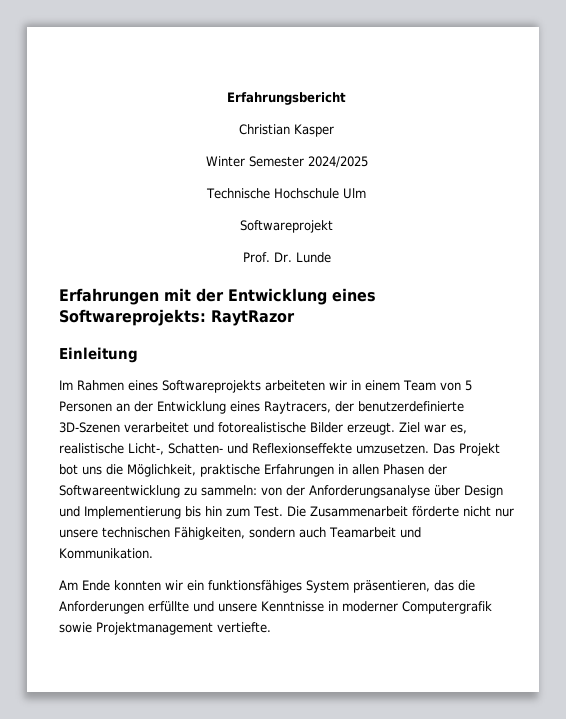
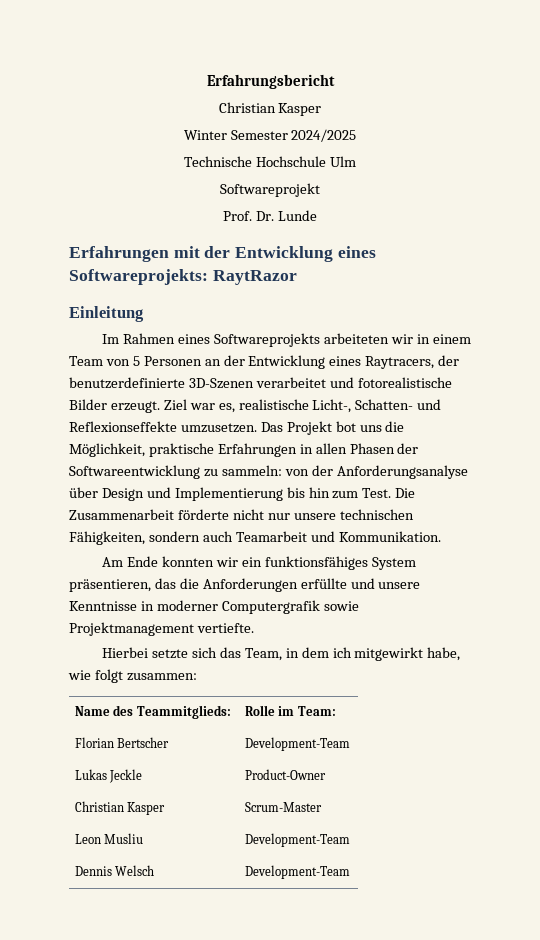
(271, 627) none -> [102,647,461,661] [68,669,197,683] [74,705,231,719] [244,705,336,716] [74,737,170,748] [244,737,350,751] [74,769,143,783] [244,769,326,780] [74,801,166,815] [244,802,322,812] [74,833,144,844] [244,833,350,847] [74,865,155,876] [244,865,350,879] // Hierbei setzte sich das Team, in dem ich mitgewirkt habe, wie folgt zusammen: // Name des Teammitglieds: | Rolle im Team: // Florian Bertscher | Development-Team // Lukas Jeckle | Product-Owner // Christian Kasper | Scrum-Master // Leon Musliu | Development-Team // Dennis Welsch | Development-Team

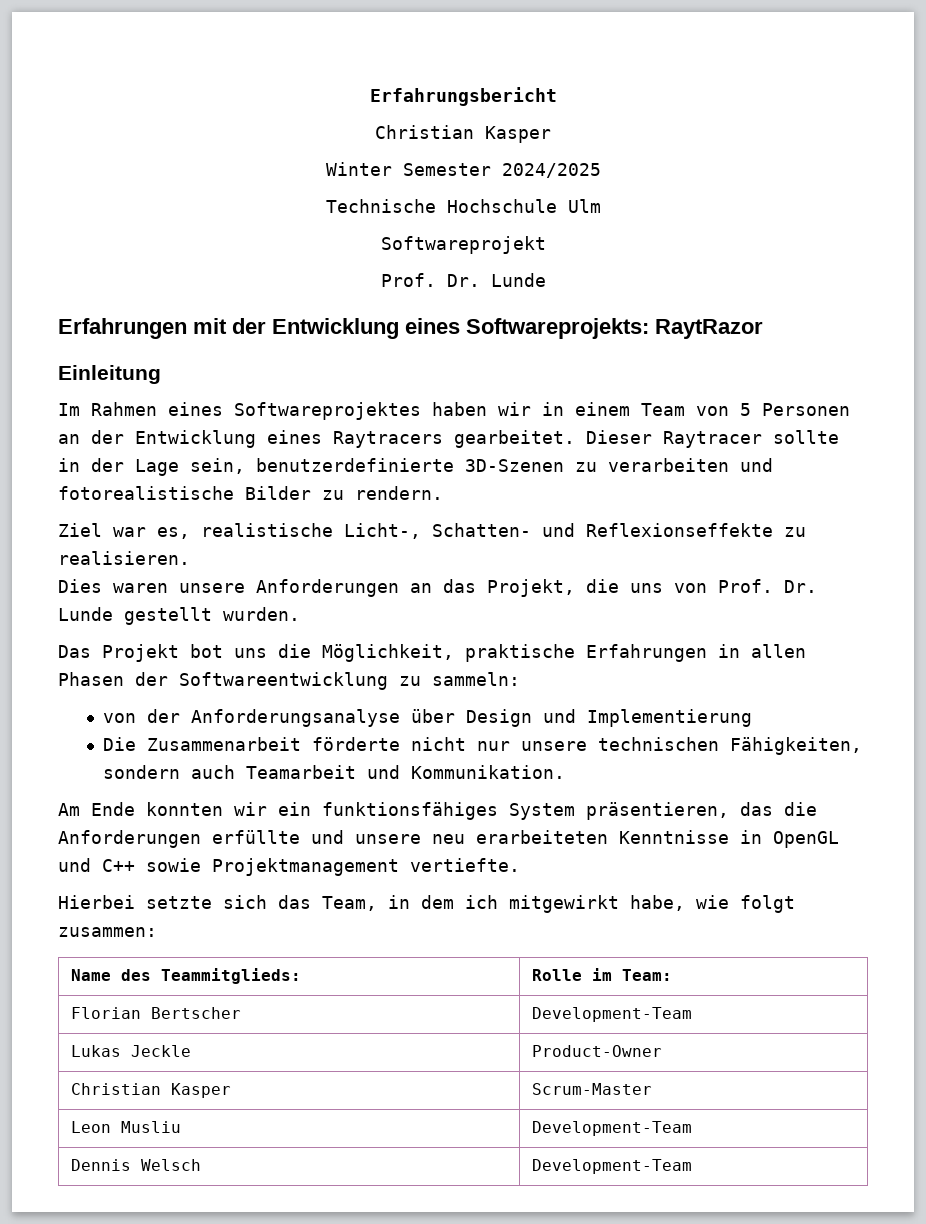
[213,333,389,347] Softwareprojekts arbeiteten -> [234,402,487,420] Softwareprojektes haben
[365,355,460,369] [69,377,326,389] Raytracers, der benutzerdefinierte 3D-Szenen verarbeitet -> [333,430,839,448] [58,458,729,476] Raytracers gearbeitet. Dieser Raytracer sollte in der Lage sein, benutzerdefinierte 3D-Szenen zu verarbeiten
[110,401,160,413] erzeugt. -> [322,486,443,500] zu rendern. //
[180,423,257,433] umzusetzen. -> [784,527,806,537] [58,551,190,565] [58,579,817,597] [58,607,300,625] zu realisieren. // Dies waren unsere Anforderungen an das Projekt, die uns von Prof. Dr. Lunde gestellt wurden. //
(282, 470) none -> (520, 679) //
[286,487,392,499] bis hin zum Test. -> (753, 718) //
[69,600,320,614] Kenntnisse in moderner Computergrafik -> [432,830,839,848] [58,858,135,872] neu erarbeiteten Kenntnisse in OpenGL und C++

